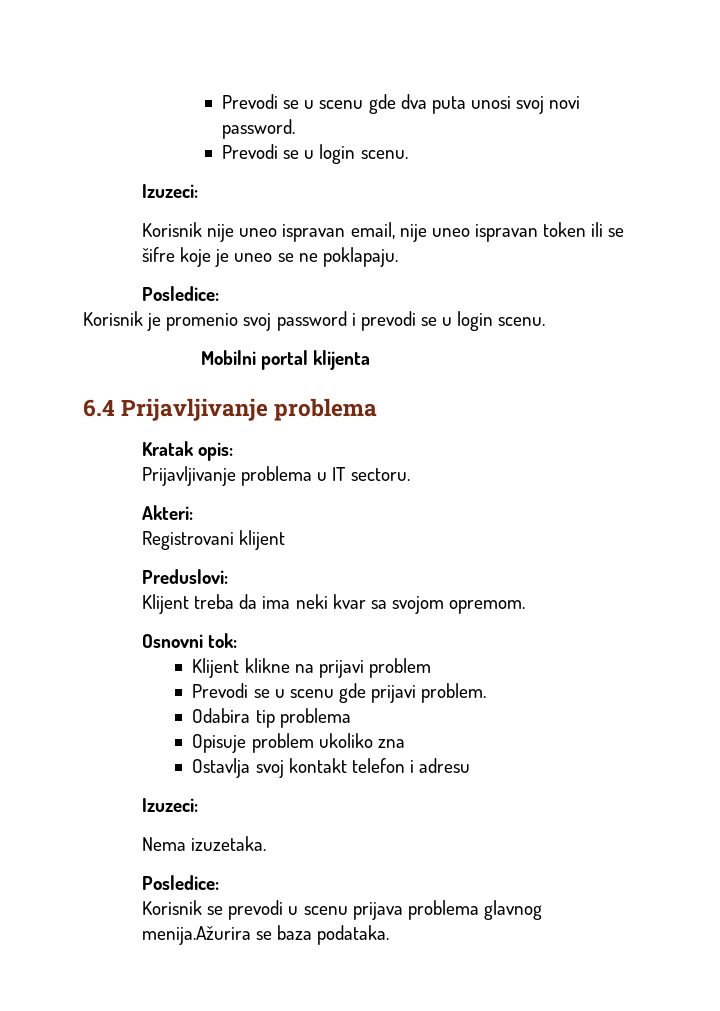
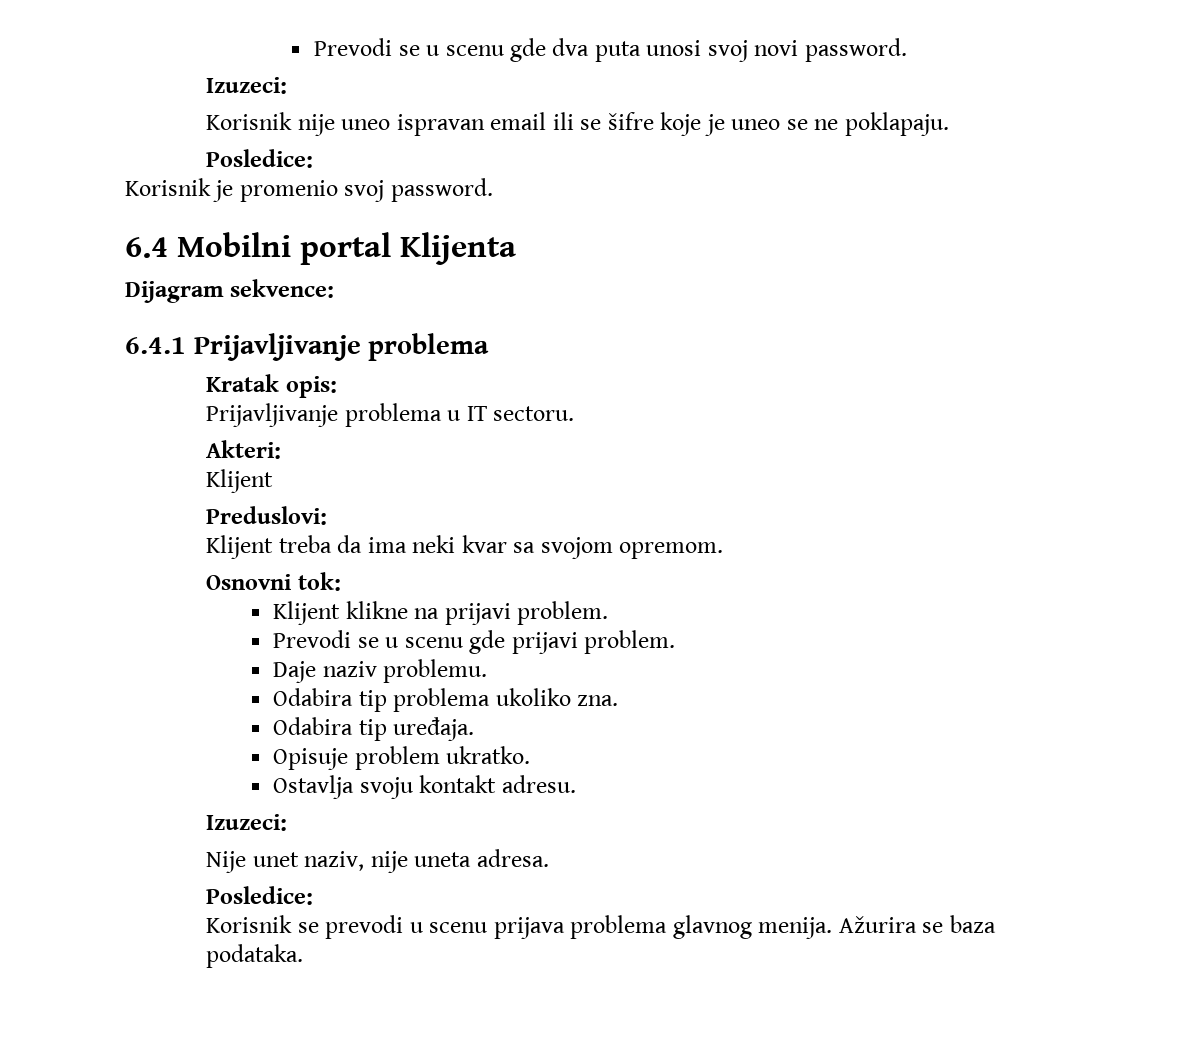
[222,144,408,164] // Prevodi se u login scenu. -> (907, 50) none
[350,222,587,242] email, nije uneo ispravan token -> [490,112,547,130] email
[276,311,546,331] [201,350,371,370] [83,399,115,417] password i prevodi se u login scenu. // Mobilni portal klijenta // 6.4 -> [390,178,493,202] [125,232,516,265] [125,279,335,303] [125,337,186,354] password. // 6.4 Mobilni portal Klijenta // Dijagram sekvence: // 6.4.1
[142,530,286,550] Registrovani klijent -> [206,469,274,493] Klijent
[368,658,431,678] problem -> [517,601,609,625] problem.
(487, 693) none -> [273,659,488,683] // Daje naziv problemu.
(351, 718) none -> [495,688,619,706] [273,717,475,741] ukoliko zna. // Odabira tip uređaja.
[318,733,405,748] ukoliko zna -> [446,746,531,764] ukratko.
[255,758,471,778] [142,798,199,812] [142,836,267,851] svoj kontakt telefon i adresu // Izuzeci: // Nema izuzetaka. -> [359,775,576,799] [206,814,288,831] [206,849,549,873] svoju kontakt adresu. // Izuzeci: // Nije unet naziv, nije uneta adresa.
[142,926,252,945] menija.Ažurira -> [758,916,917,939] menija. Ažurira

